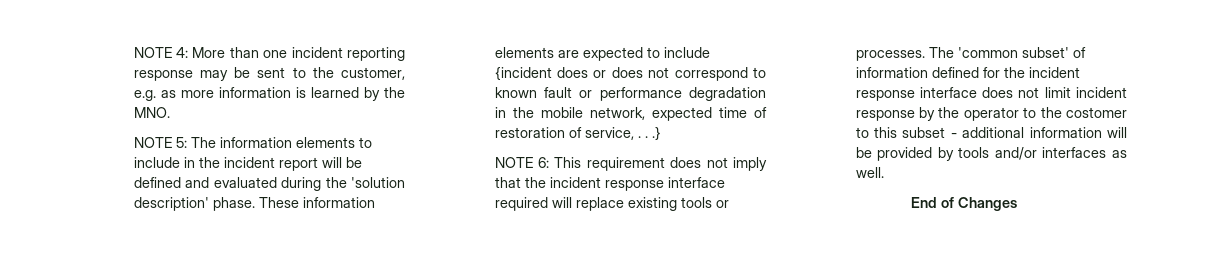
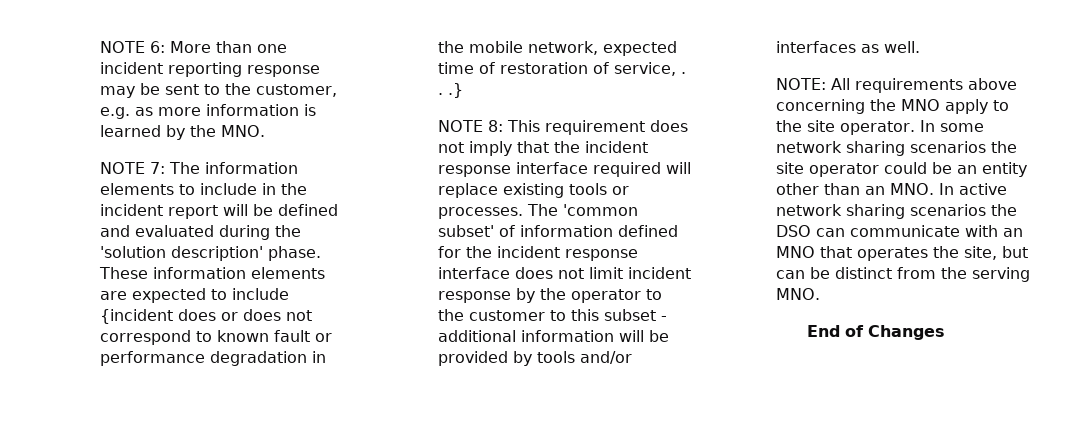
[133,47,188,58] NOTE 4: -> [100,41,166,53] NOTE 6:
[175,137,187,148] 5: -> [150,162,166,174] 7:
[537,157,549,168] 6: -> [488,120,504,132] 8:
[1066,107,1127,118] costomer -> [469,310,546,321] customer
(884, 172) none -> [776,78,1018,93] [776,99,1010,114] [776,120,985,135] [776,141,1018,156] [776,162,1028,177] [776,183,1008,195] [776,204,1018,219] [776,225,1024,237] [776,246,1029,261] [776,267,1031,282] [776,288,821,300] // NOTE: All requirements above concerning the MNO apply to the site operator. In some network sharing scenarios the site operator could be an entity other than an MNO. In active network sharing scenarios the DSO can communicate with an MNO that operates the site, but can be distinct from the serving MNO.

